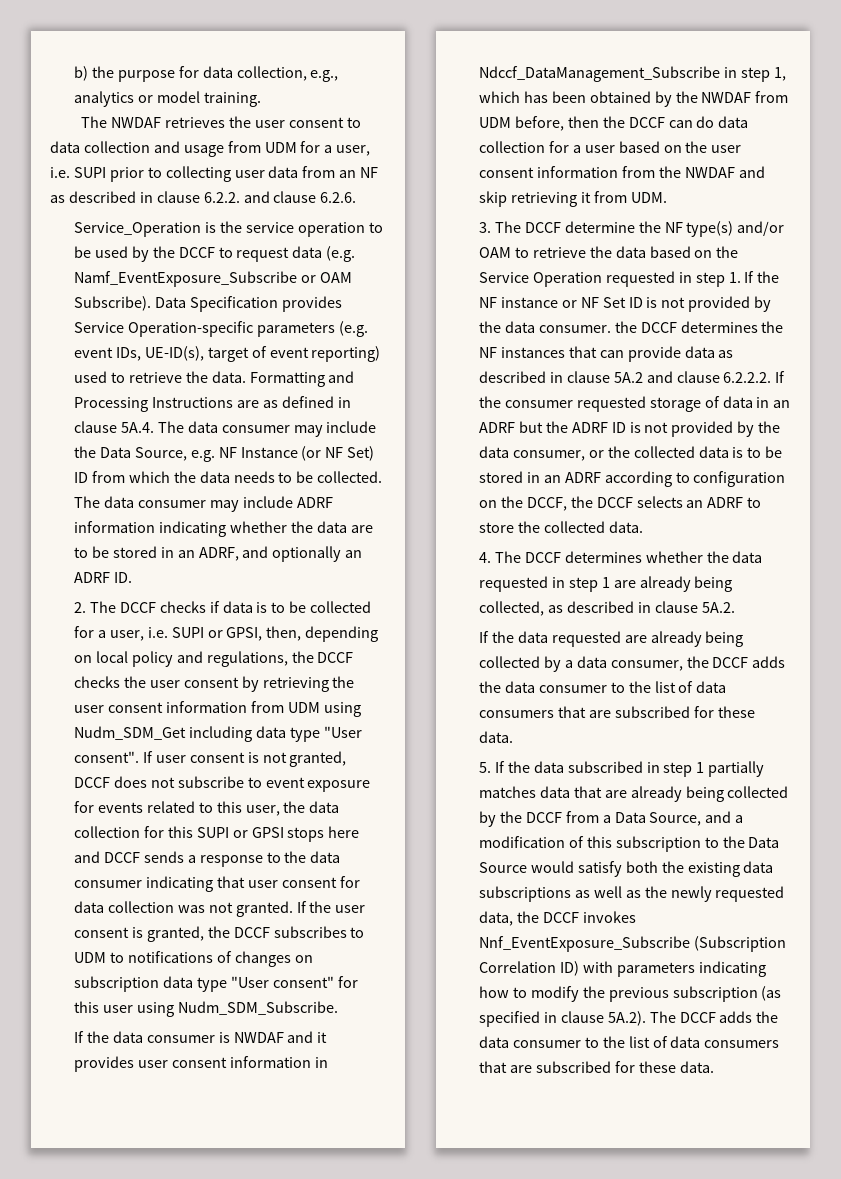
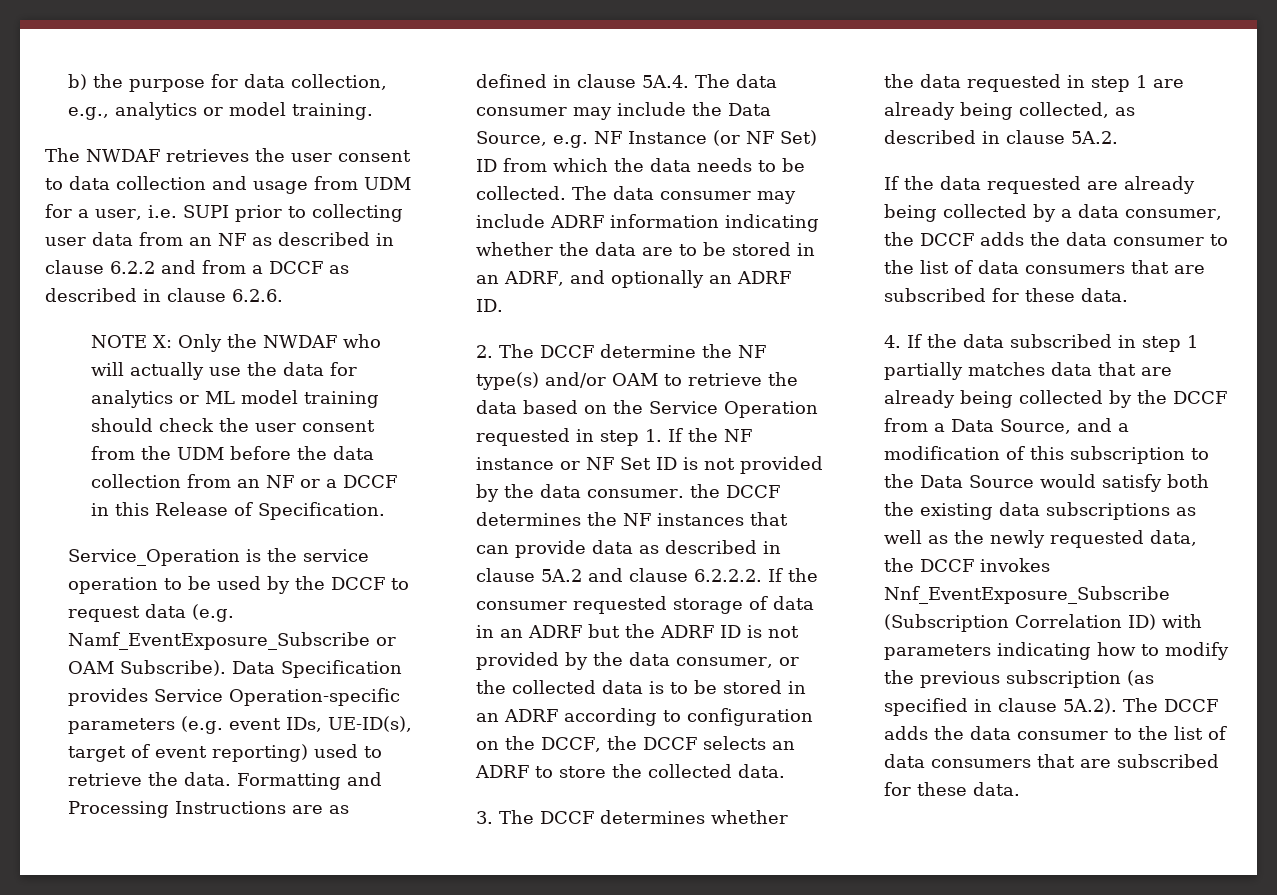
[203,191,357,203] 6.2.2. and clause 6.2.6. -> [110,260,349,274] [45,288,283,302] [91,334,382,352] [91,362,358,380] [91,390,380,408] [91,418,376,432] [91,446,375,460] [91,474,398,488] [91,502,386,520] 6.2.2 and from a DCCF as described in clause 6.2.6. // NOTE X: Only the NWDAF who will actually use the data for analytics or ML model training should check the user consent from the UDM before the data collection from an NF or a DCCF in this Release of Specification.
[159,601,372,613] [73,626,379,642] [73,651,354,667] [73,676,355,692] [73,701,361,717] [73,726,362,742] [73,751,347,767] [73,776,371,792] [73,801,340,816] [73,826,360,842] [73,851,341,867] [73,876,360,892] [73,901,366,917] [73,926,365,942] [73,951,313,967] [73,976,358,992] [73,1001,338,1017] [73,1031,328,1043] [73,1056,328,1072] [478,66,786,82] [478,91,789,107] [478,116,749,131] [478,141,742,153] [478,166,765,178] [478,191,667,207] [478,221,561,233] checks if data is to be collected for a user, i.e. SUPI or GPSI, then, depending on local policy and regulations, the DCCF checks the user consent by retrieving the user consent information from UDM using Nudm_SDM_Get including data type "User consent". If user consent is not granted, DCCF does not subscribe to event exposure for events related to this user, the data collection for this SUPI or GPSI stops here and DCCF sends a response to the data consumer indicating that user consent for data collection was not granted. If the user consent is granted, the DCCF subscribes to UDM to notifications of changes on subscription data type "User consent" for this user using Nudm_SDM_Subscribe. // If the data consumer is NWDAF and it provides user consent information in Ndccf_DataManagement_Subscribe in step 1, which has been obtained by the NWDAF from UDM before, then the DCCF can do data collection for a user based on the user consent information from the NWDAF and skip retrieving it from UDM. // 3. The DCCF -> (595, 351) none
[478,552,491,563] 4. -> [476,811,494,824] 3.
[478,762,491,773] 5. -> [884,335,902,348] 4.

